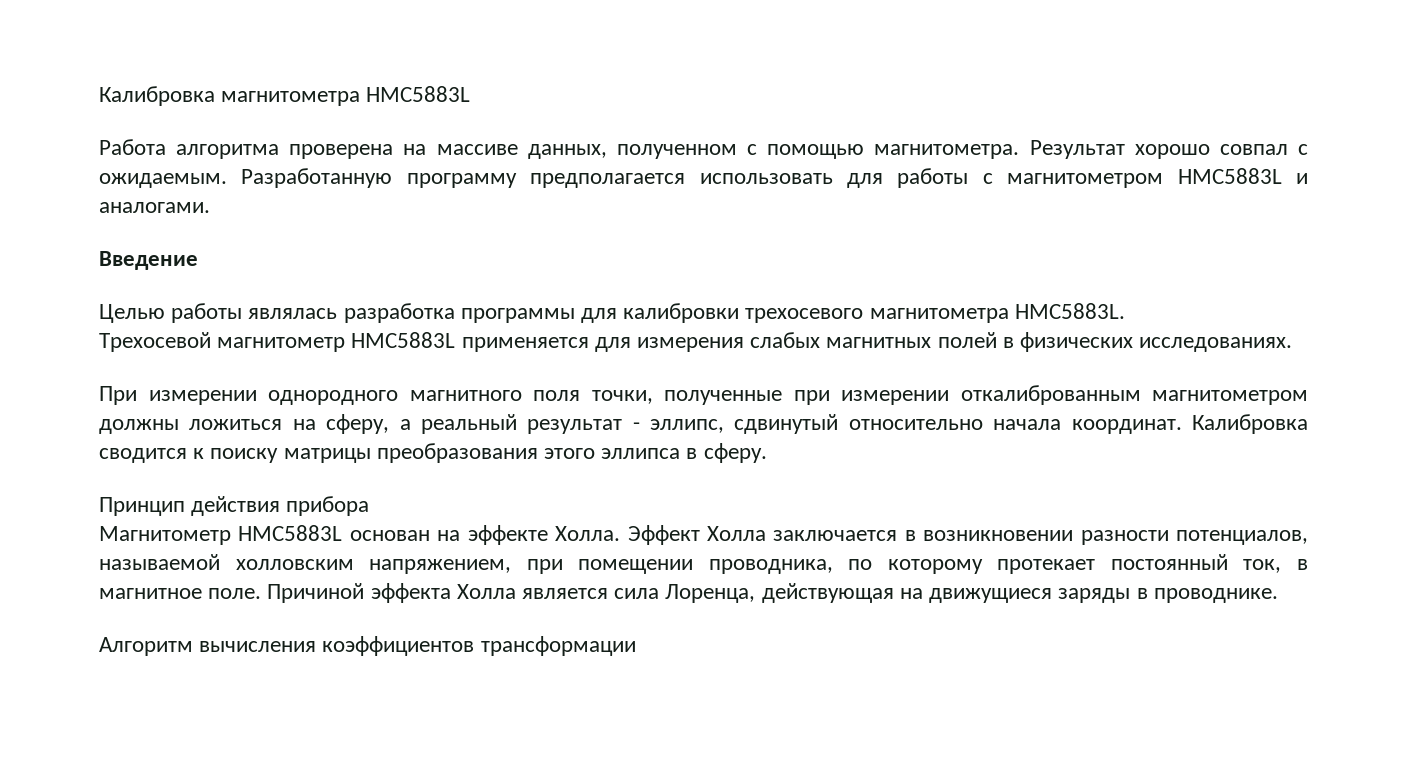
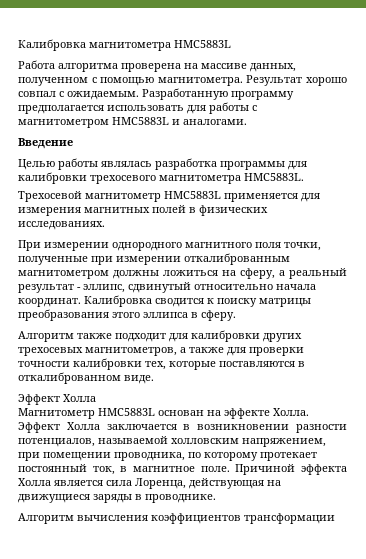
[750,332,821,348] слабых -> (81, 211) none
[99,496,370,516] Принцип действия прибора -> [18,330,302,342] [18,347,304,356] [18,358,305,370] [18,372,154,384] [18,394,96,405] Алгоритм также подходит для калибровки других трехосевых магнитометров, а также для проверки точности калибровки тех, которые поставляются в откалиброванном виде. // Эффект Холла

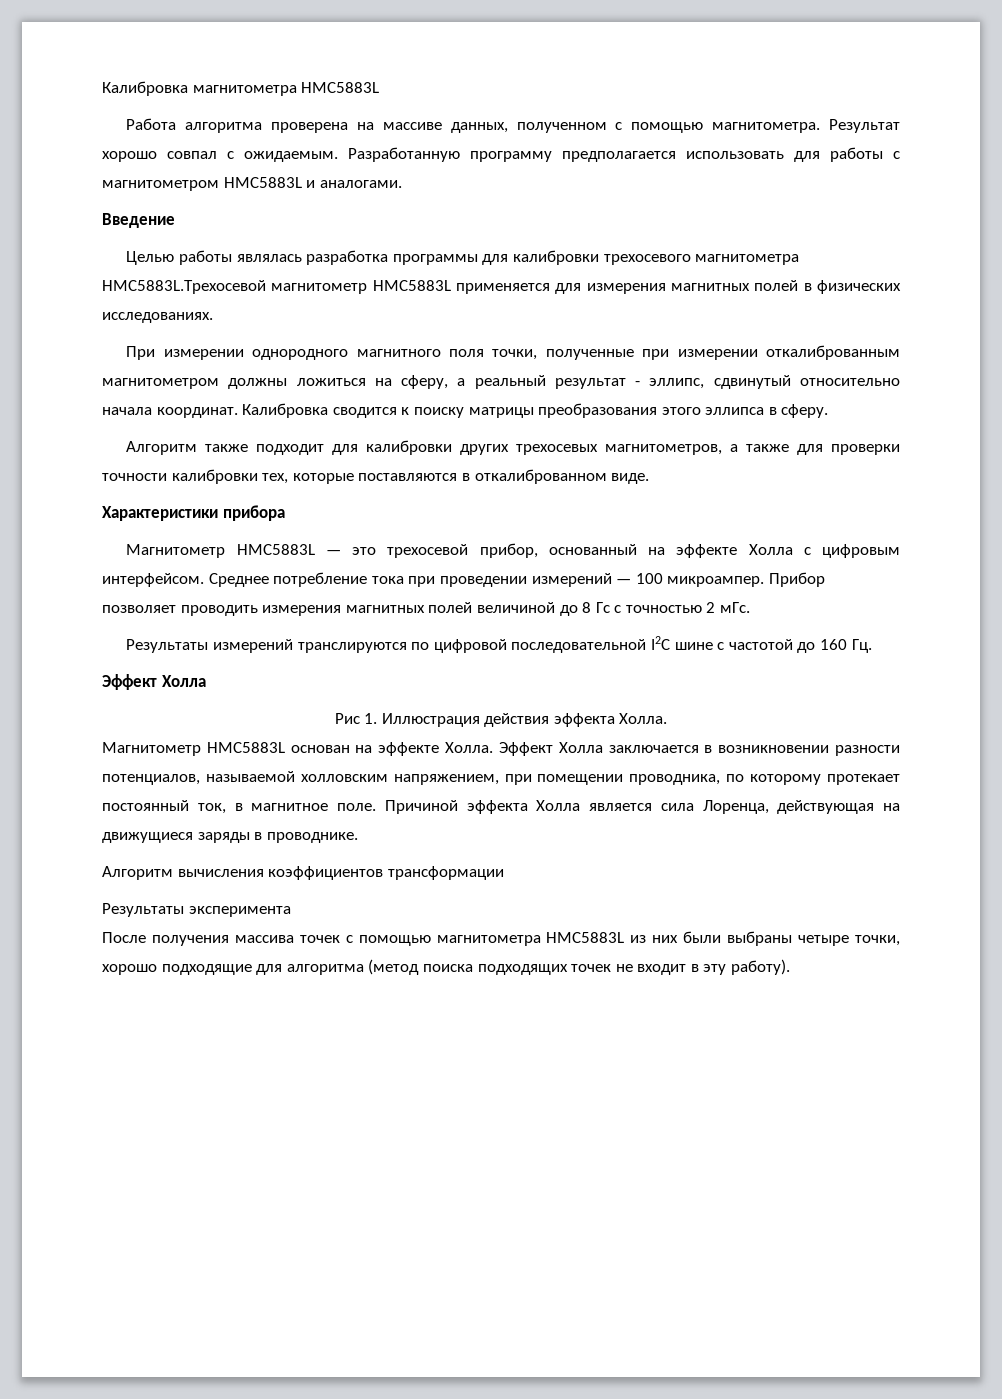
[244,173,304,181] [18,191,82,202] HMC5883L. // Трехосевой -> [102,280,266,294] HMC5883L.Трехосевой
[18,394,96,405] Эффект Холла -> [102,505,285,521] [126,543,900,558] [102,572,825,587] [102,602,751,616] [126,636,872,653] [102,674,206,690] [334,713,668,727] Характеристики прибора // Магнитометр HMC5883L — это трехосевой прибор, основанный на эффекте Холла с цифровым интерфейсом. Среднее потребление тока при проведении измерений — 100 микроампер. Прибор позволяет проводить измерения магнитных полей величиной до 8 Гс с точностью 2 мГс. // Результаты измерений транслируются по цифровой последовательной I2C шине с частотой до 160 Гц. // Эффект Холла // Рис 1. Иллюстрация действия эффекта Холла.
(335, 518) none -> [102,903,291,917] [102,931,900,946] [102,959,791,975] // Результаты эксперимента // После получения массива точек с помощью магнитометра HMC5883L из них были выбраны четыре точки, хорошо подходящие для алгоритма (метод поиска подходящих точек не входит в эту работу).

